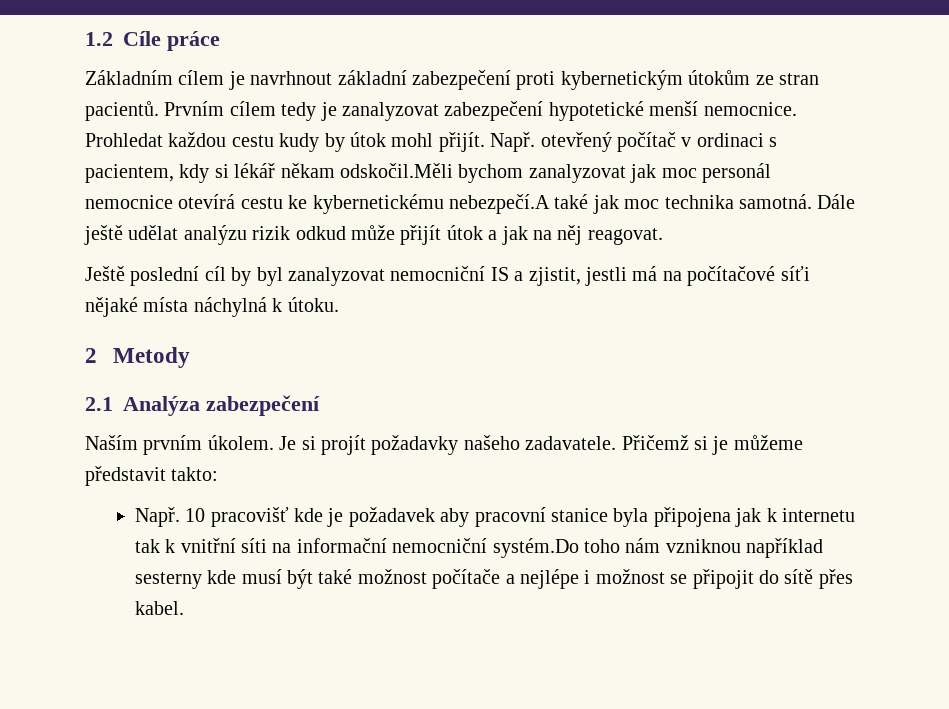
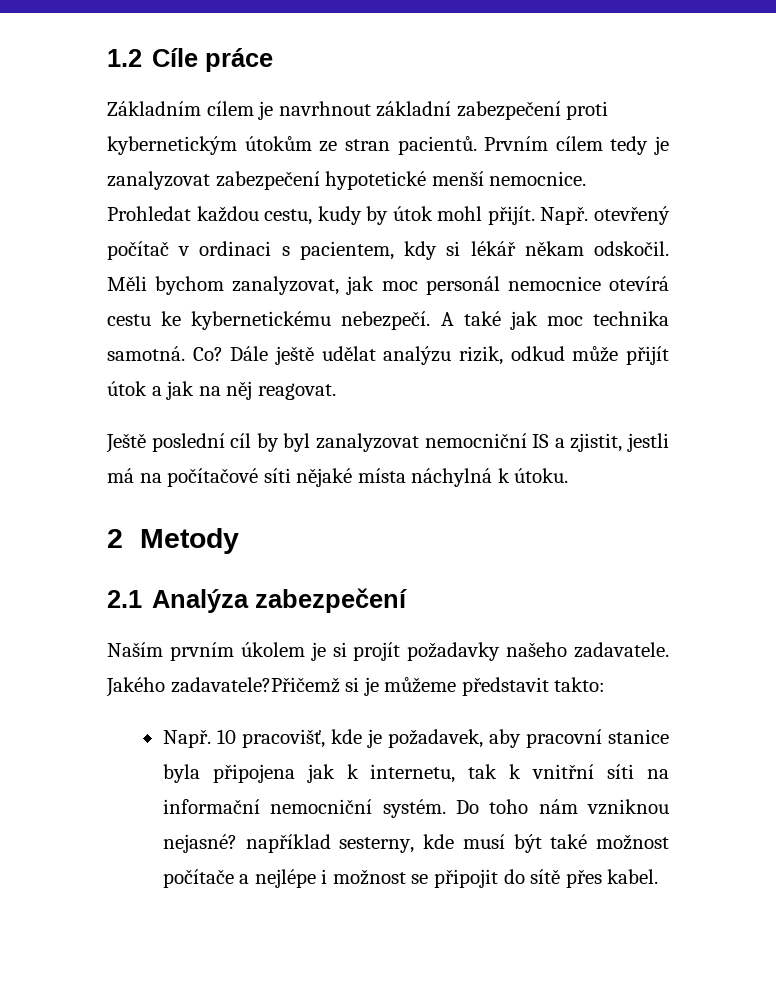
[231,135,274,147] cestu -> [264,209,313,225] cestu,
[340,163,626,183] odskočil.Měli bychom zanalyzovat -> [594,241,669,256] [107,276,340,295] odskočil. Měli bychom zanalyzovat,
[449,194,550,214] nebezpečí.A -> [341,311,454,330] nebezpečí. A
(812, 201) none -> [192,347,223,361] Co?
[252,226,291,240] rizik -> [459,346,504,365] rizik,
[780,266,810,281] síťi -> [263,468,291,483] síti
[207,435,297,450] úkolem. Je -> [240,642,326,661] úkolem je
[621,435,689,450] Přičemž -> [106,677,340,697] Jakého zadavatele?Přičemž
[210,507,289,527] pracovišť -> [241,729,325,748] pracovišť,
[348,507,435,527] požadavek -> [387,729,483,748] požadavek,
[782,508,856,522] internetu -> [370,764,456,783] internetu,
[492,538,579,558] systém.Do -> [382,799,479,818] systém. Do
[746,538,824,558] [134,572,202,589] například sesterny -> [162,834,415,853] nejasné? například sesterny,

